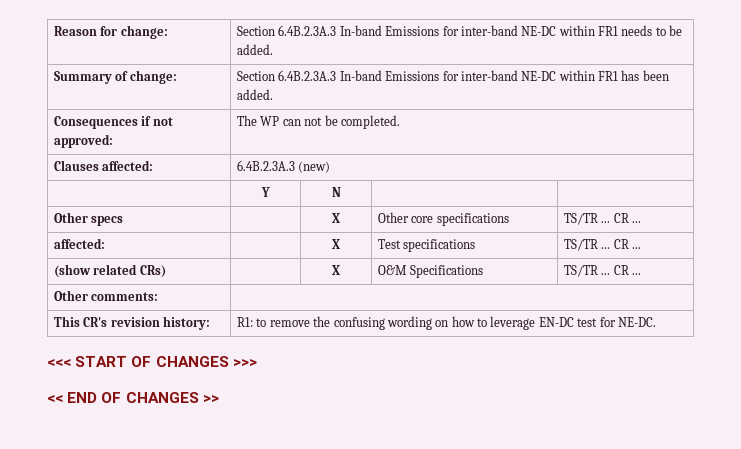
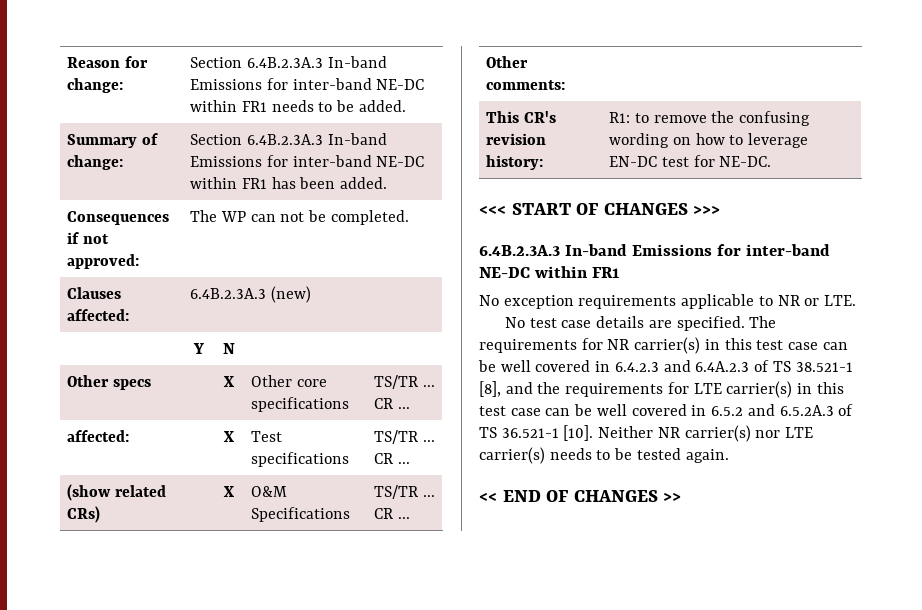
(257, 363) none -> [479,244,830,256] [479,266,619,278] [479,294,857,309] [504,316,777,331] [479,337,848,354] [478,360,853,372] [479,381,844,398] [479,404,854,416] [479,425,814,442] [479,447,729,464] // 6.4B.2.3A.3 In-band Emissions for inter-band NE-DC within FR1 // No exception requirements applicable to NR or LTE. // No test case details are specified. The requirements for NR carrier(s) in this test case can be well covered in 6.4.2.3 and 6.4A.2.3 of TS 38.521-1 [8], and the requirements for LTE carrier(s) in this test case can be well covered in 6.5.2 and 6.5.2A.3 of TS 36.521-1 [10]. Neither NR carrier(s) nor LTE carrier(s) needs to be tested again.

